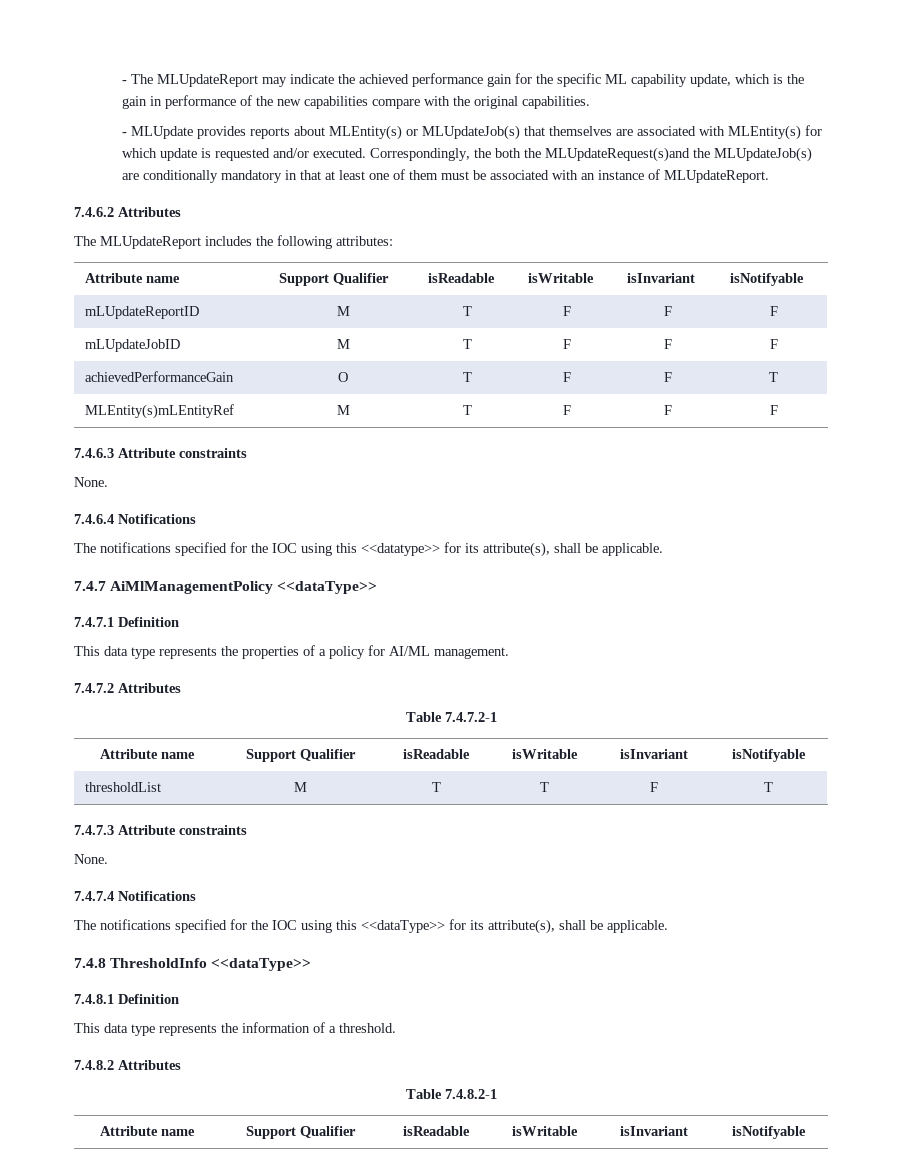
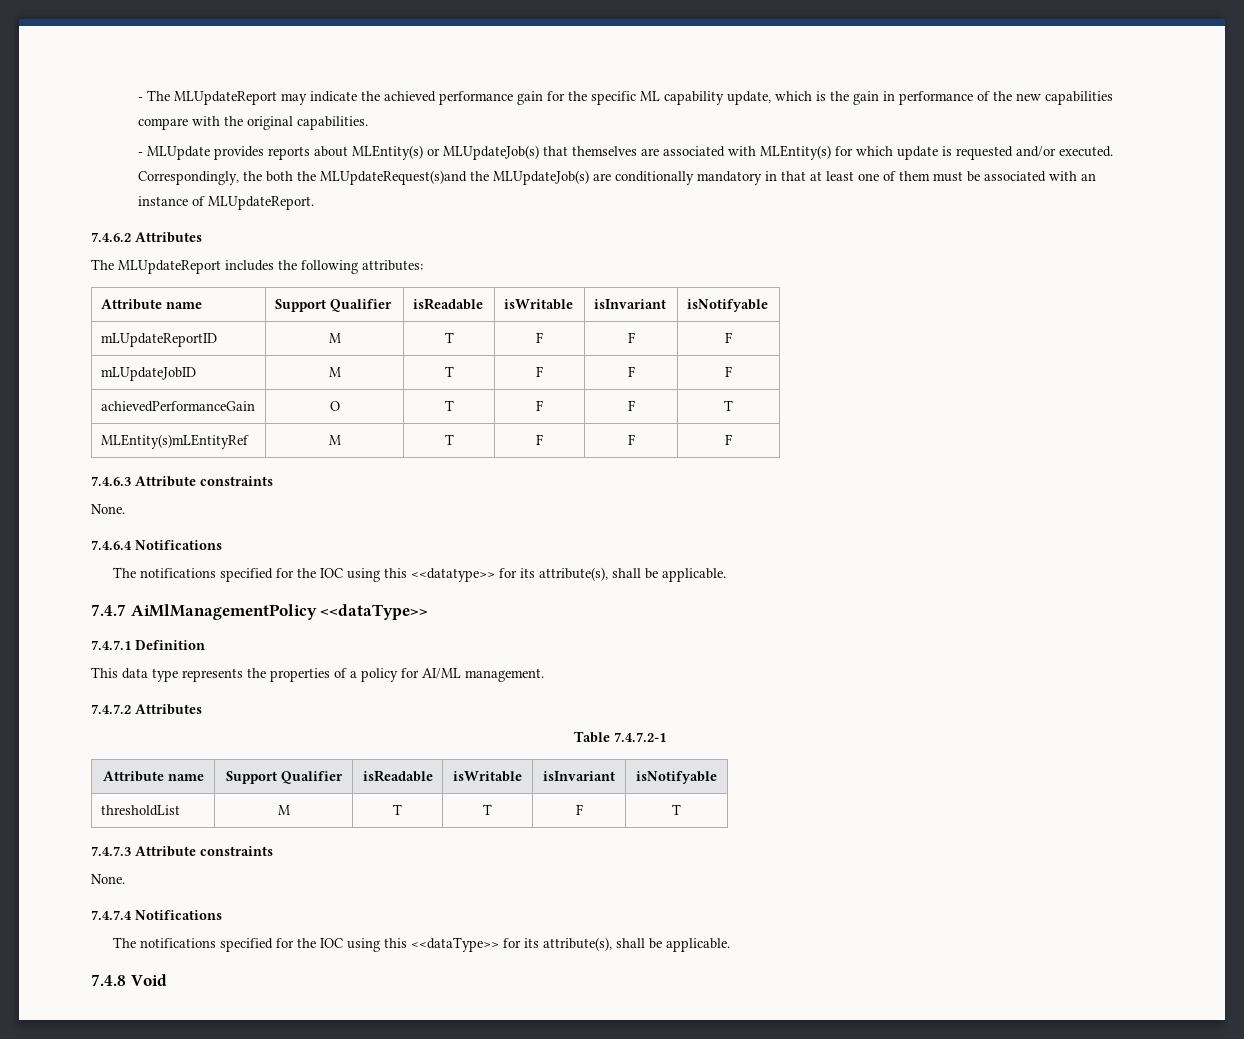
[110,958,312,971] [74,994,179,1004] [74,1022,396,1036] [74,1060,181,1070] [405,1089,497,1099] [99,1126,195,1136] [245,1126,356,1139] [402,1126,470,1136] [511,1126,578,1136] [620,1126,688,1136] [732,1126,806,1139] ThresholdInfo <<dataType>> // 7.4.8.1 Definition // This data type represents the information of a threshold. // 7.4.8.2 Attributes // Table 7.4.8.2-1 // Attribute name | Support Qualifier | isReadable | isWritable | isInvariant | isNotifyable -> [130,974,167,986] Void

